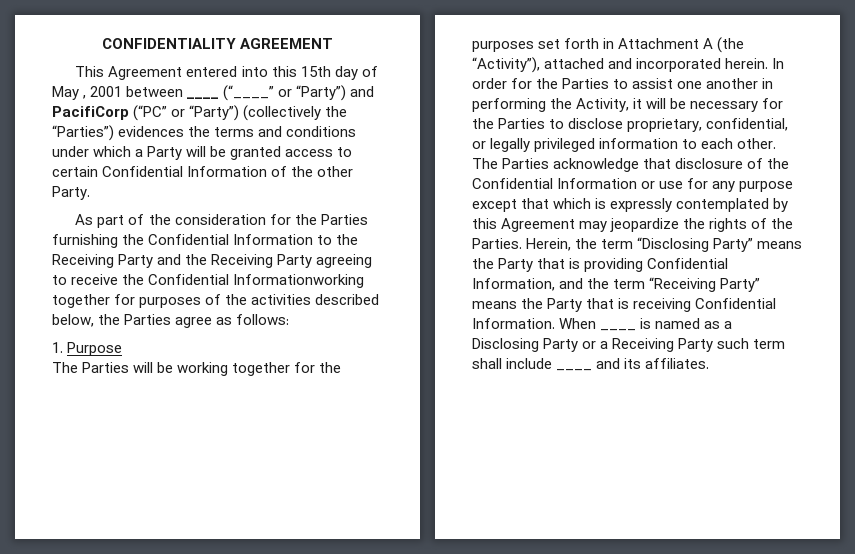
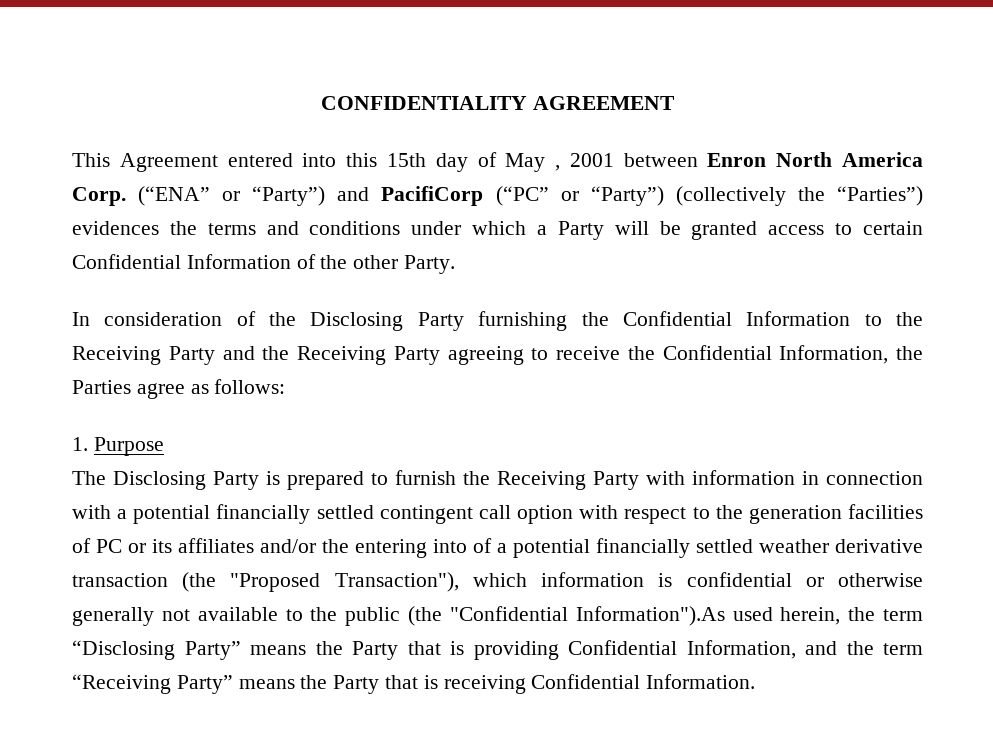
[187,85,275,101] ____ (“____” -> [707,152,924,167] [72,186,211,206] Enron North America Corp. (“ENA”
[75,214,368,228] As part of the consideration for the Parties -> [72,311,464,331] In consideration of the Disclosing Party
[233,274,365,288] [52,294,380,308] [52,314,94,327] Informationworking together for purposes of the activities described below, -> [779,345,889,364] Information,
[82,362,342,376] [472,37,745,53] [472,57,785,73] [472,78,774,89] [472,98,784,112] [472,118,789,132] [472,138,777,152] [472,158,790,172] [472,178,794,192] [472,198,789,212] [472,218,794,232] [472,238,572,251] Parties will be working together for the purposes set forth in Attachment A (the “Activity”), attached and incorporated herein. In order for the Parties to assist one another in performing the Activity, it will be necessary for the Parties to disclose proprietary, confidential, or legally privileged information to each other. The Parties acknowledge that disclosure of the Confidential Information or use for any purpose except that which is expressly contemplated by this Agreement may jeopardize the rights of the Parties. Herein, -> [113,470,923,490] [72,504,924,524] [72,538,923,558] [72,572,923,592] [72,606,841,626] Disclosing Party is prepared to furnish the Receiving Party with information in connection with a potential financially settled contingent call option with respect to the generation facilities of PC or its affiliates and/or the entering into of a potential financially settled weather derivative transaction (the "Proposed Transaction"), which information is confidential or otherwise generally not available to the public (the "Confidential Information").As used herein,
[559,318,597,329] [600,329,637,331] [640,318,733,329] [472,338,786,352] [472,358,553,369] [556,369,593,371] [596,358,710,369] When ____ is named as a Disclosing Party or a Receiving Party such term shall include ____ and its affiliates. -> (756, 681) none

